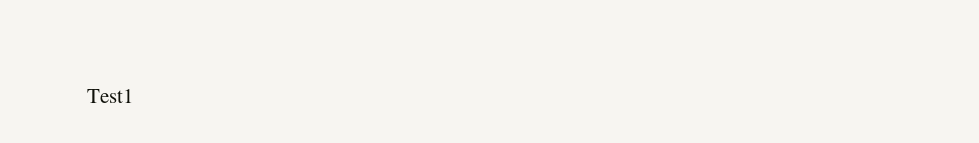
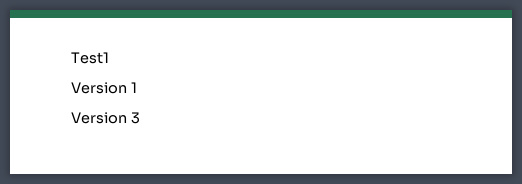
(134, 96) none -> [71,82,137,94] [71,112,140,124] // Version 1 // Version 3

